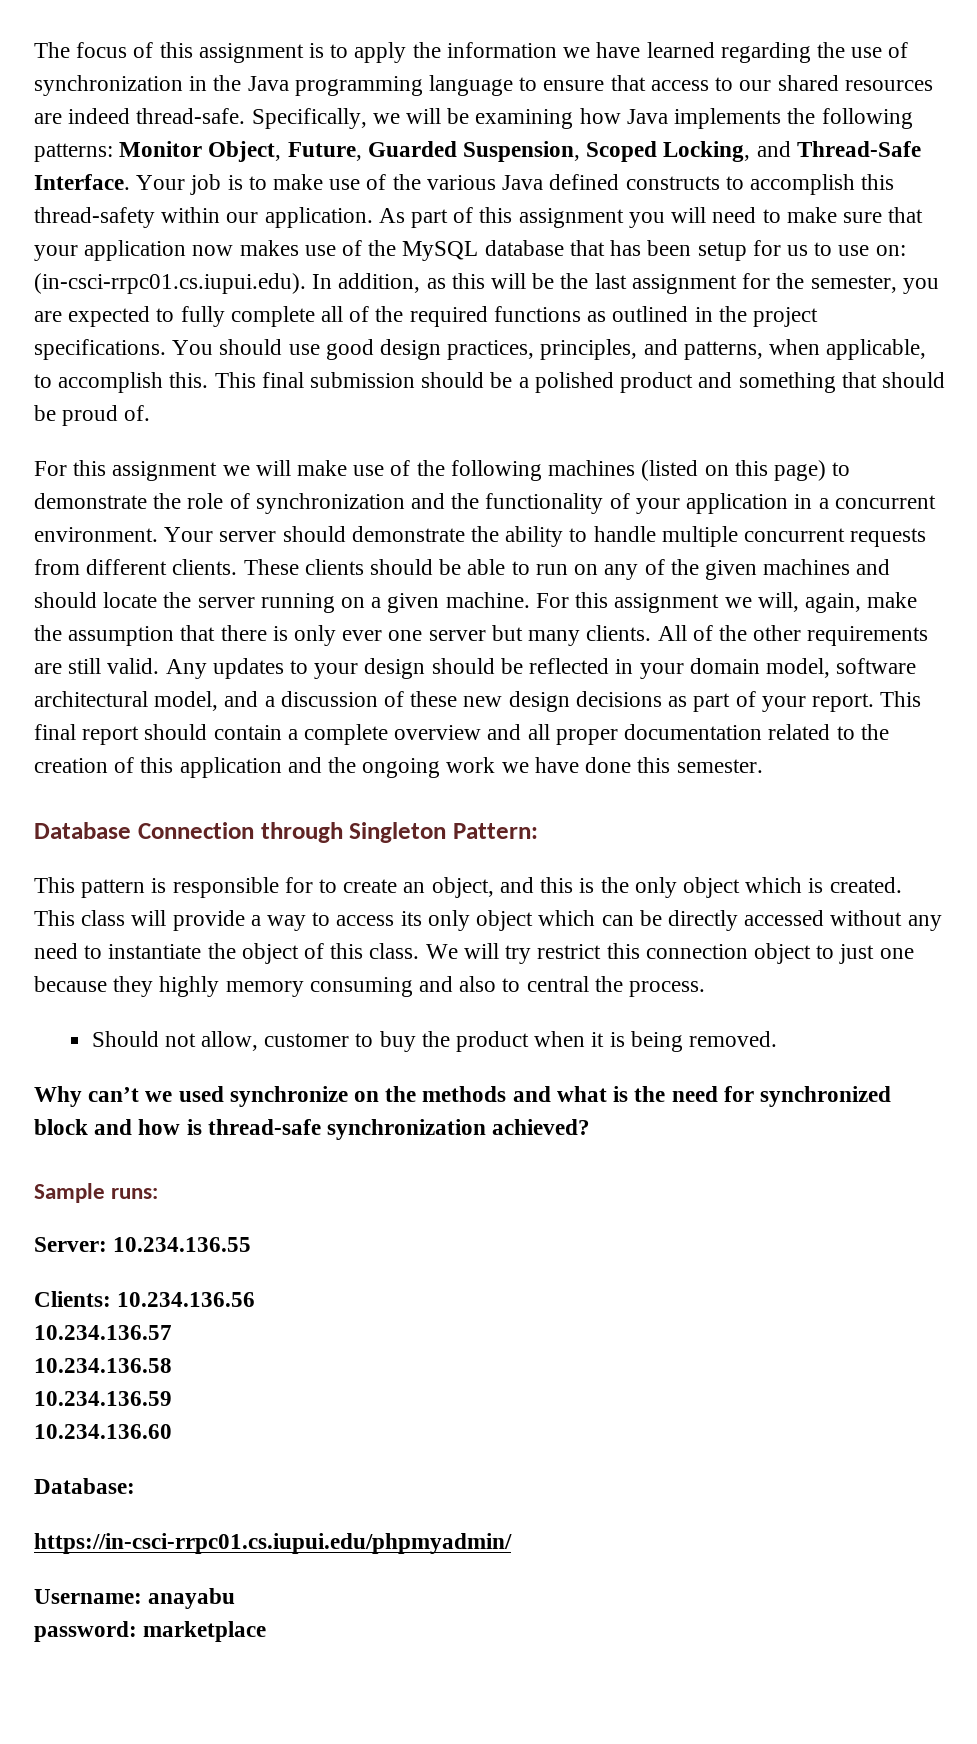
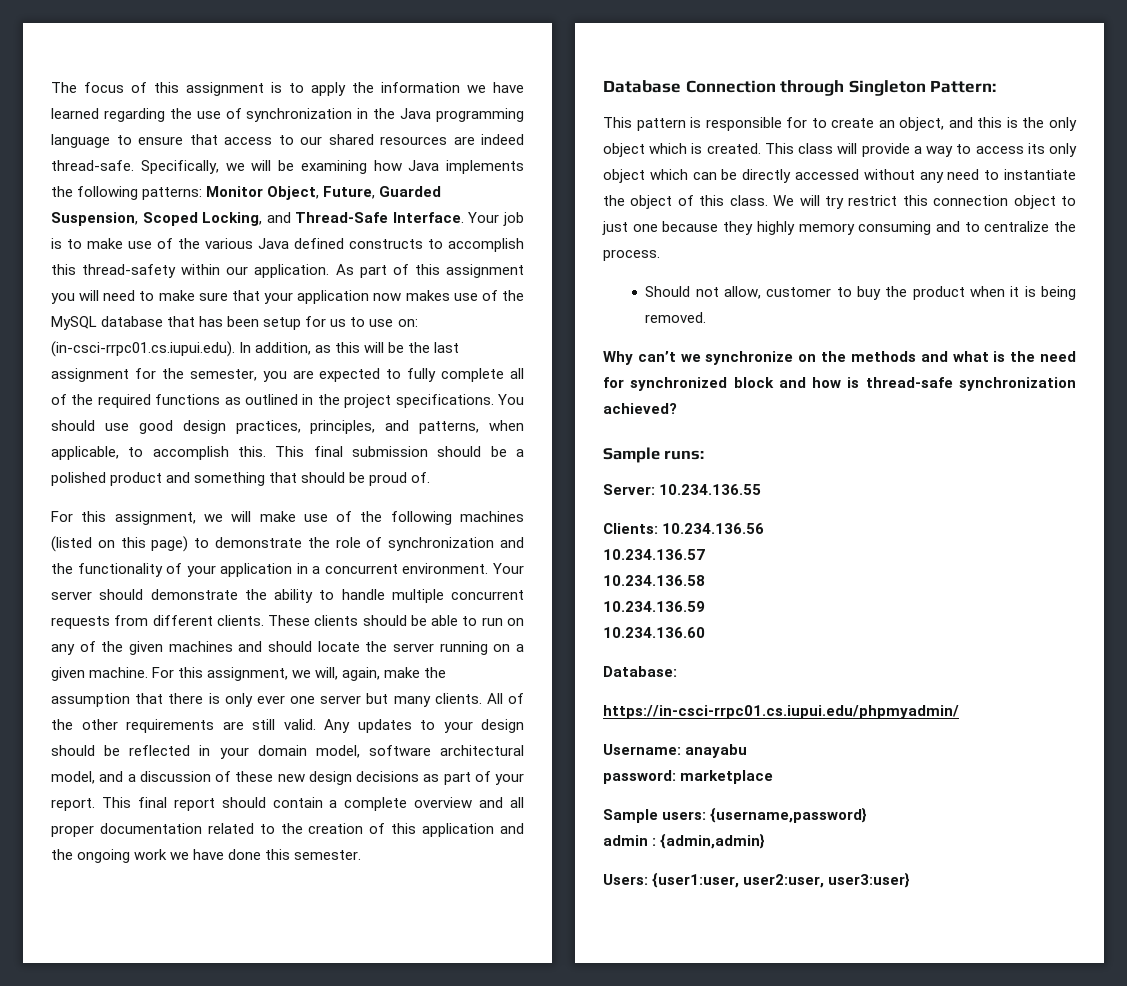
[112,461,218,481] assignment -> [114,511,196,525] assignment,
[614,593,720,613] assignment -> [207,667,289,681] assignment,
[459,976,589,992] also to central -> [964,221,1050,232] to centralize
[178,1086,224,1102] used -> (701, 358) none
(267, 1631) none -> [603,807,868,823] [603,833,766,849] [603,872,911,888] // Sample users: {username,password} // admin : {admin,admin} // Users: {user1:user, user2:user, user3:user}

